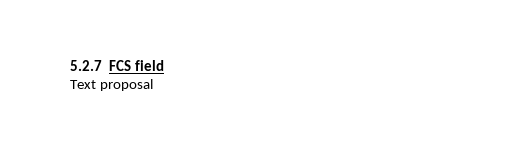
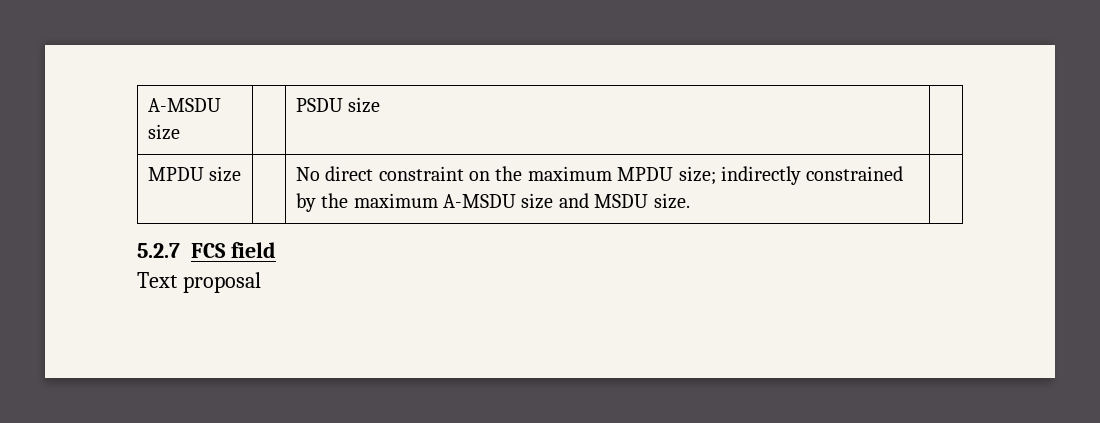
(70, 65) none -> [147,98,221,112] [147,124,180,140] [295,97,381,113] [147,166,242,182] [295,166,904,185] [295,193,690,212] A-MSDU size | | PSDU size | // MPDU size | | No direct constraint on the maximum MPDU size; indirectly constrained by the maximum A-MSDU size and MSDU size. | //

